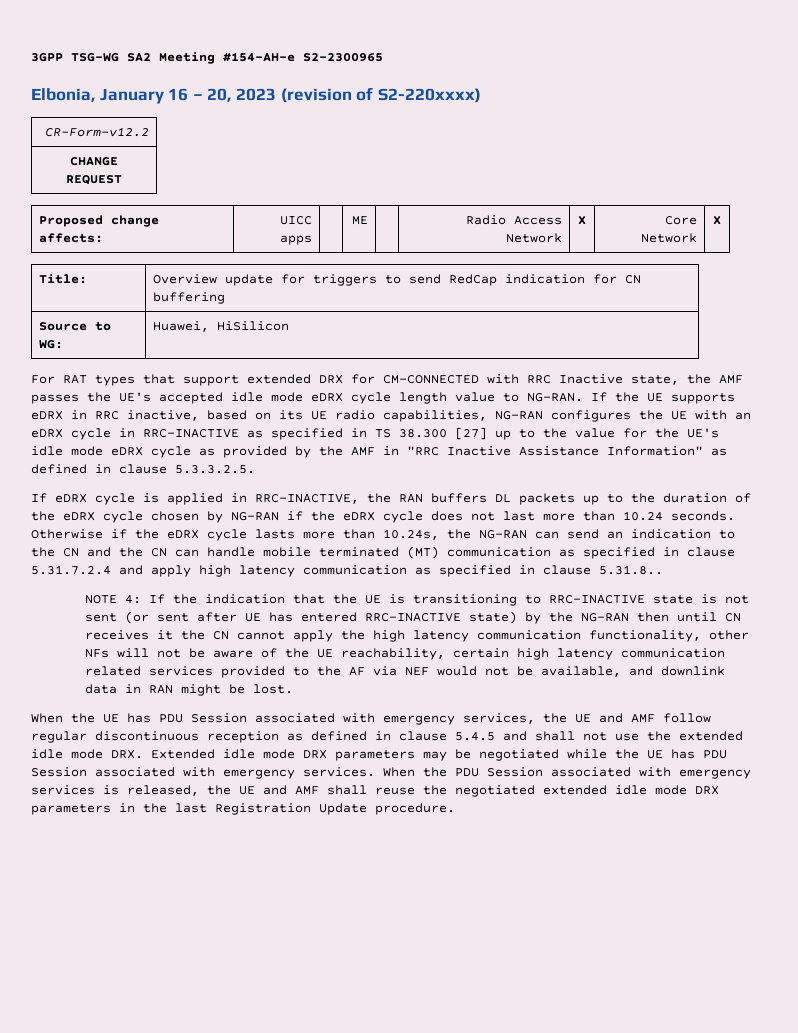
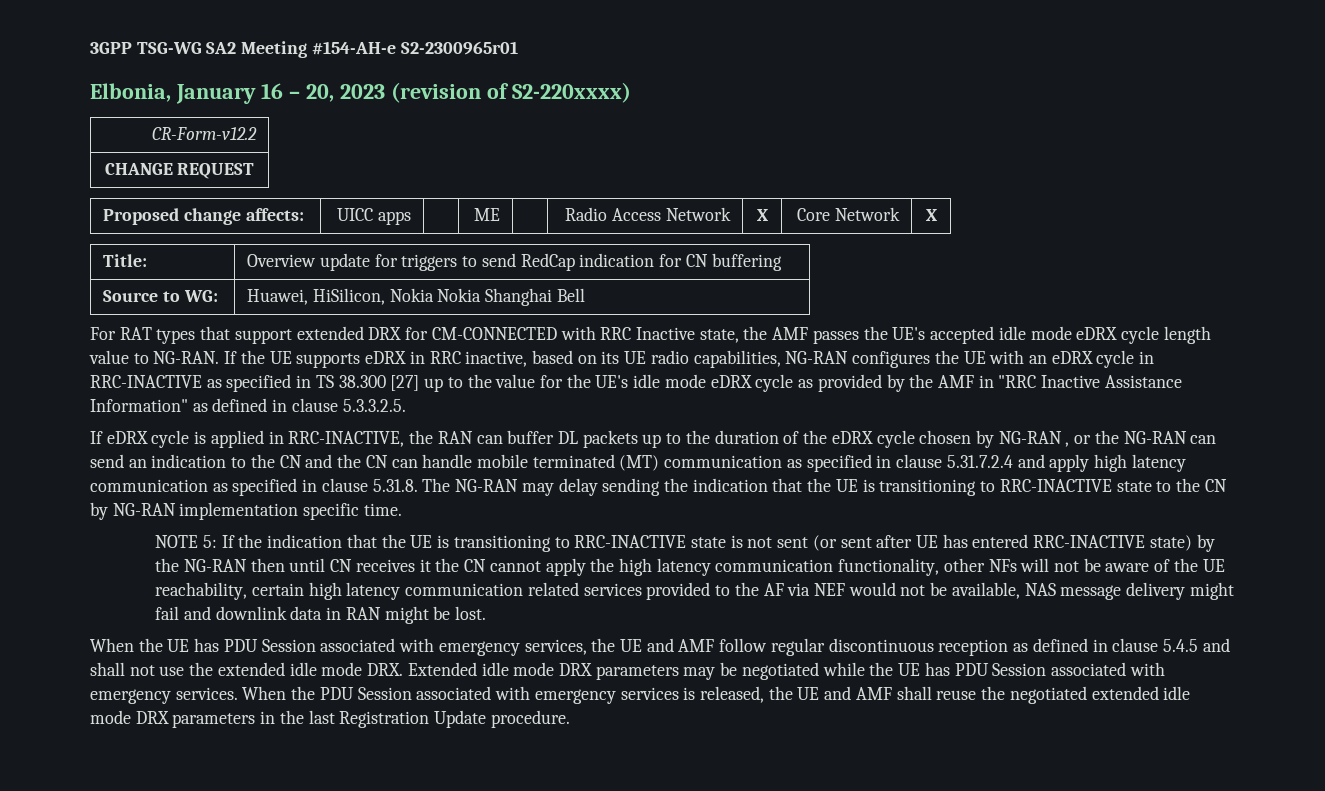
[303,53,383,62] S2-2300965 -> [400,41,518,55] S2-2300965r01
[217,321,290,331] HiSilicon -> [313,288,585,306] HiSilicon, Nokia Nokia Shanghai Bell
[431,493,487,503] buffers -> [476,430,555,444] can buffer
[287,511,735,523] [31,529,439,541] if the eDRX cycle does not last more than 10.24 seconds. Otherwise if the eDRX cycle lasts more than 10.24s, -> [1065,435,1092,447] , or
[599,565,663,575] 5.31.8.. -> [372,478,1227,496] [90,502,402,520] 5.31.8. The NG-RAN may delay sending the indication that the UE is transitioning to RRC-INACTIVE state to the CN by NG-RAN implementation specific time.
[124,595,141,604] 4: -> [202,535,217,548] 5:
(621, 671) none -> [1024,582,1234,600] [155,606,180,620] NAS message delivery might fail

